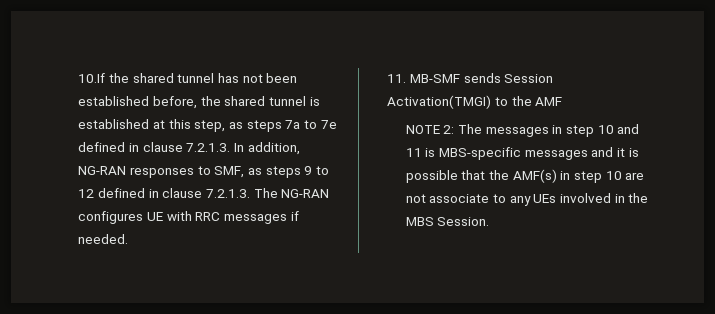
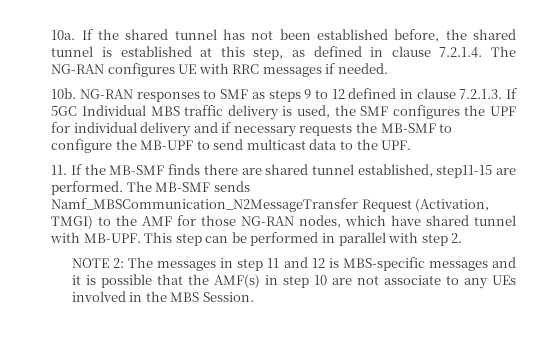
[78,73,106,83] 10.If -> [51,29,93,40] 10a. If
[246,120,337,132] [78,142,300,155] [78,166,329,178] [78,188,250,198] steps 7a to 7e defined in clause 7.2.1.3. In addition, NG-RAN responses to SMF, as steps 9 to 12 defined in clause 7.2.1.3. -> [313,46,483,58] defined in clause 7.2.1.4.
[387,73,554,83] [387,95,563,109] 11. MB-SMF sends Session Activation(TMGI) to the AMF -> [51,88,517,102] [51,105,516,120] [51,122,453,137] [51,139,412,153] [51,164,516,178] [51,181,250,195] [51,198,490,212] [51,215,516,229] [50,232,463,246] 10b. NG-RAN responses to SMF as steps 9 to 12 defined in clause 7.2.1.3. If 5GC Individual MBS traffic delivery is used, the SMF configures the UPF for individual delivery and if necessary requests the MB-SMF to configure the MB-UPF to send multicast data to the UPF. // 11. If the MB-SMF finds there are shared tunnel established, step11-15 are performed. The MB-SMF sends Namf_MBSCommunication_N2MessageTransfer Request (Activation, TMGI) to the AMF for those NG-RAN nodes, which have shared tunnel with MB-UPF. This step can be performed in parallel with step 2.
[597,124,640,134] [405,148,422,157] 10 and 11 -> [267,257,325,268] 11 and 12

